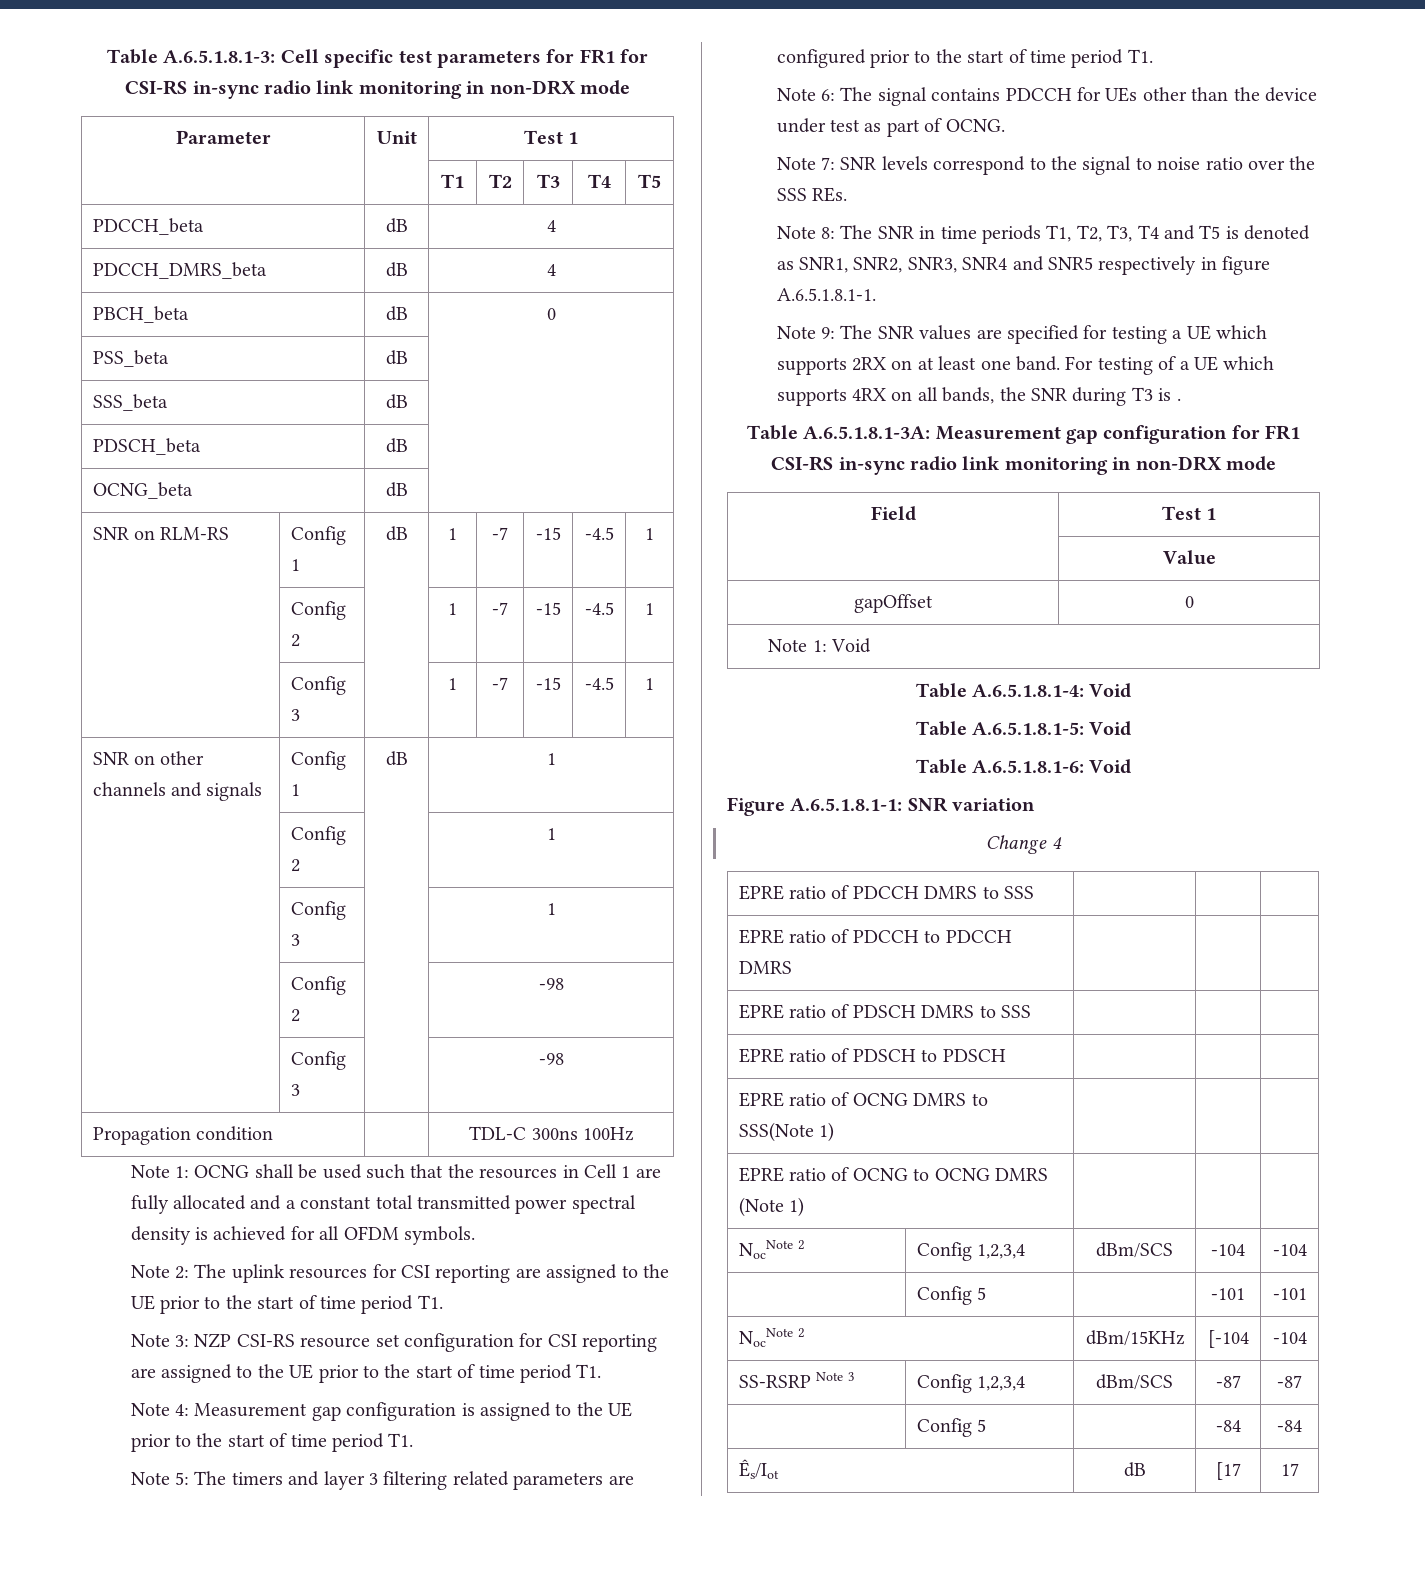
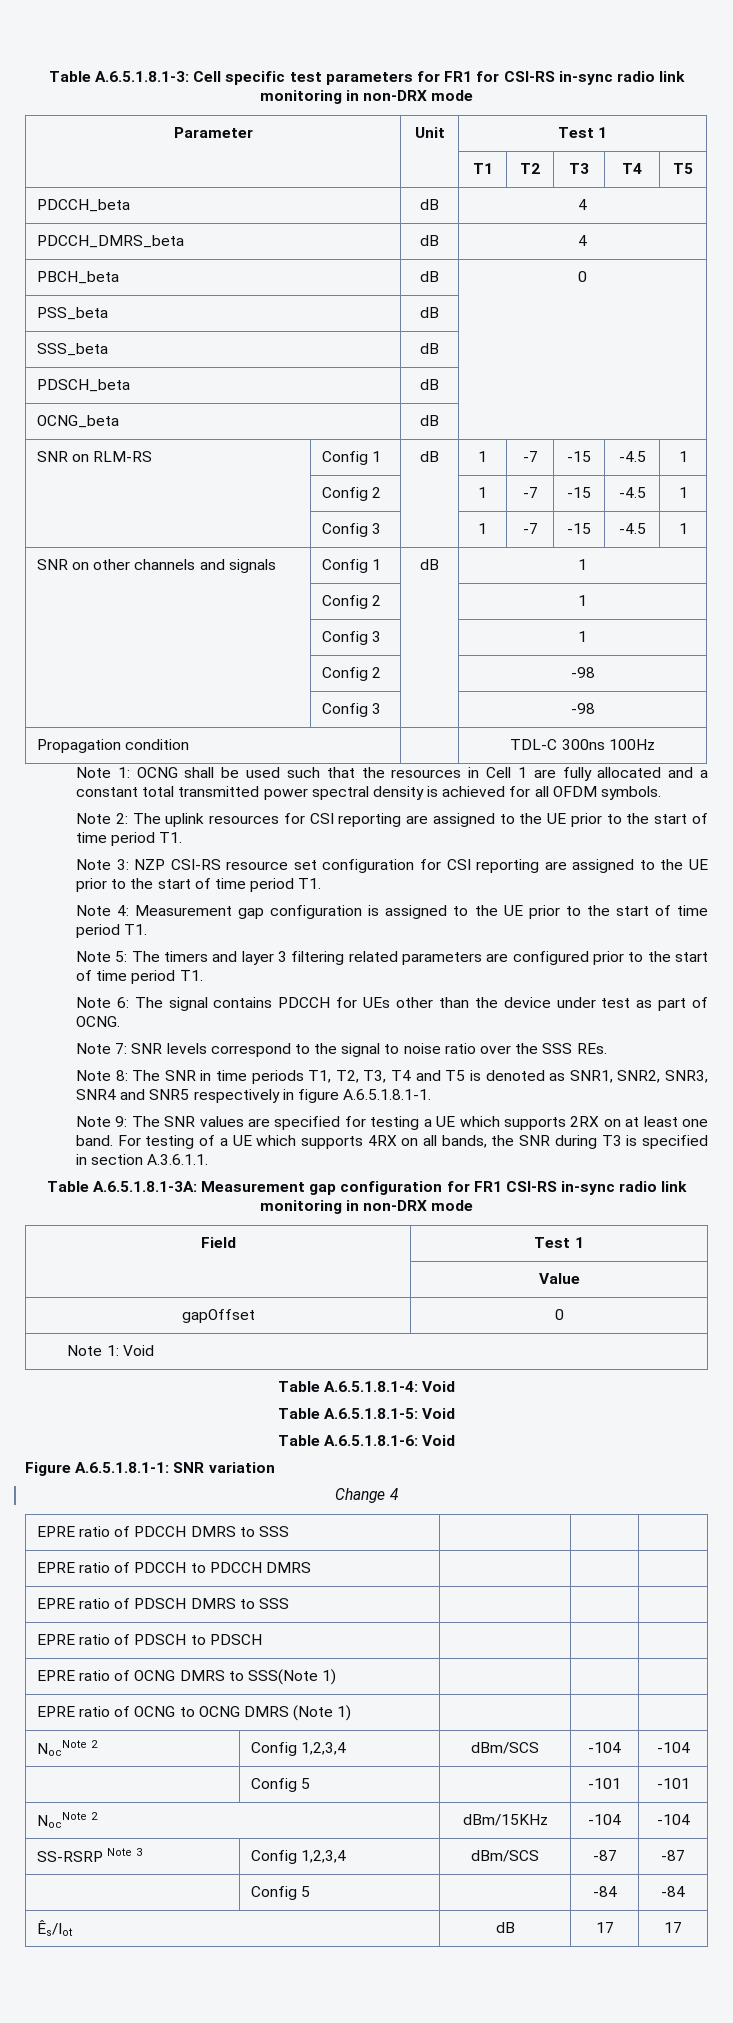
[1176,398,1181,401] . -> [642,1135,709,1149] [75,1154,209,1165] specified in section A.3.6.1.1.
[1207,1330,1249,1348] [-104 -> [588,1814,621,1825] -104
[1215,1462,1241,1480] [17 -> [595,1922,614,1933] 17

